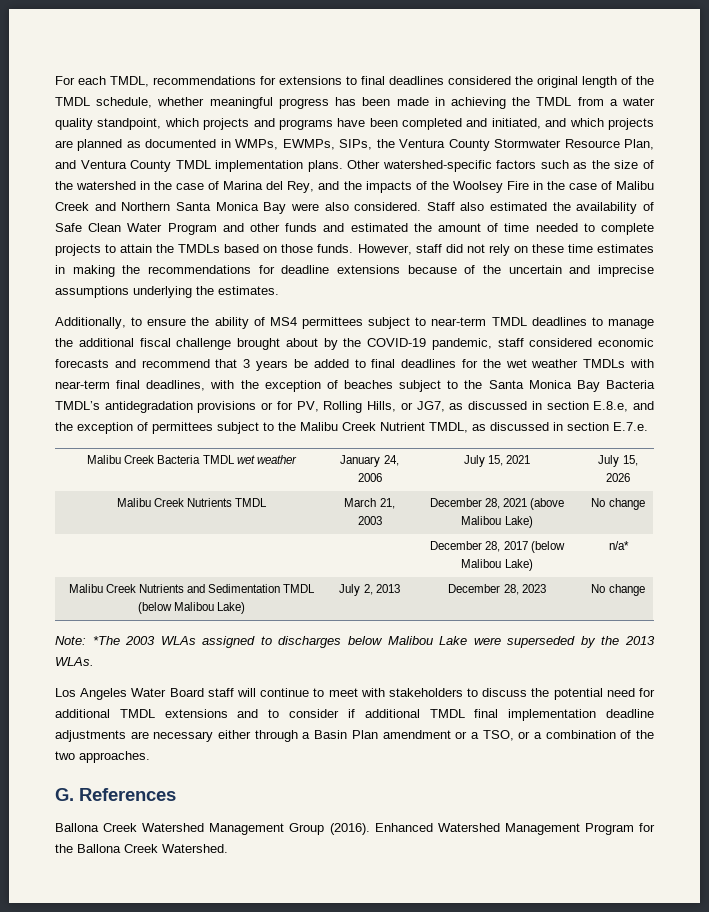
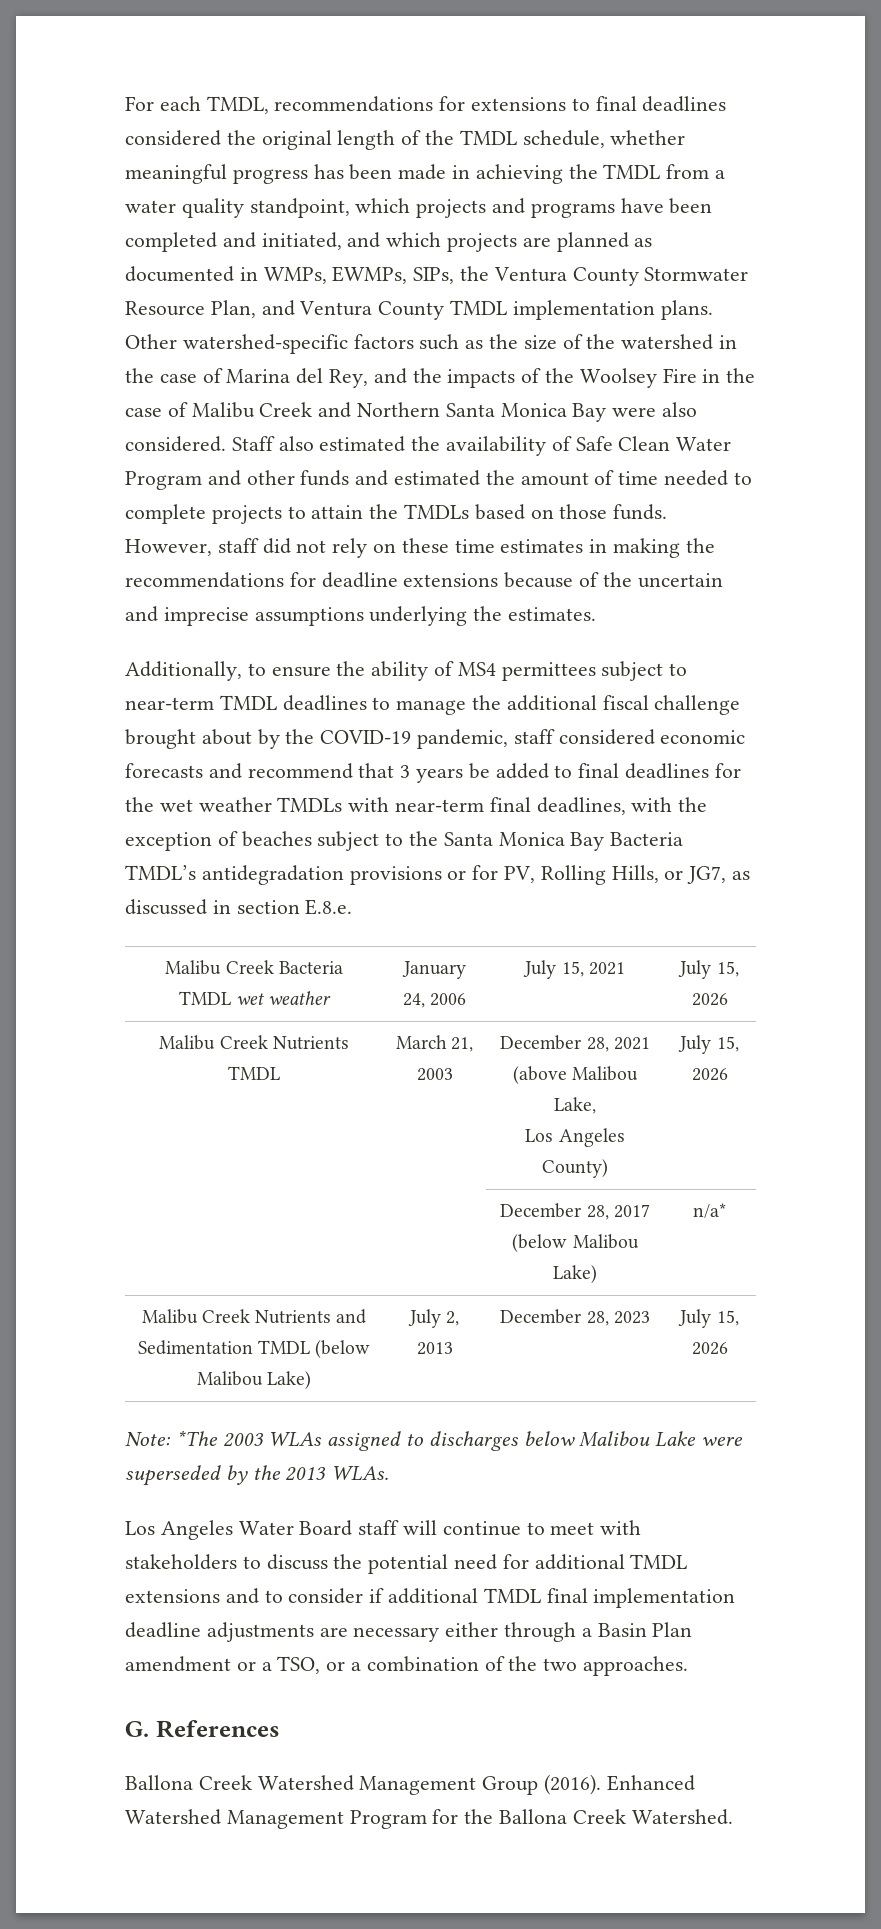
[593,401,655,412] [55,422,648,434] E.8.e, and the exception of permittees subject to the Malibu Creek Nutrient TMDL, as discussed in section E.7.e. -> [305,899,353,915] E.8.e.
[504,516,533,528] [591,498,645,510] Lake) | No change -> [554,1097,596,1114] [525,1128,625,1147] [542,1159,608,1178] [678,1035,739,1054] [691,1068,728,1081] Lake, // Los Angeles County) | July 15, 2026
[591,584,645,596] No change -> [678,1309,739,1328] [691,1342,728,1355] July 15, 2026

